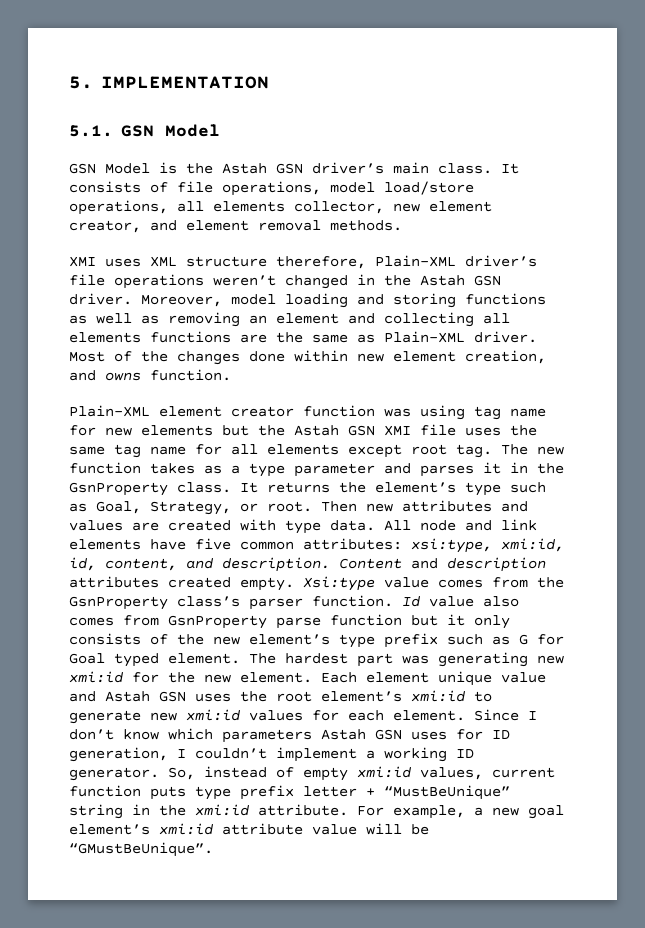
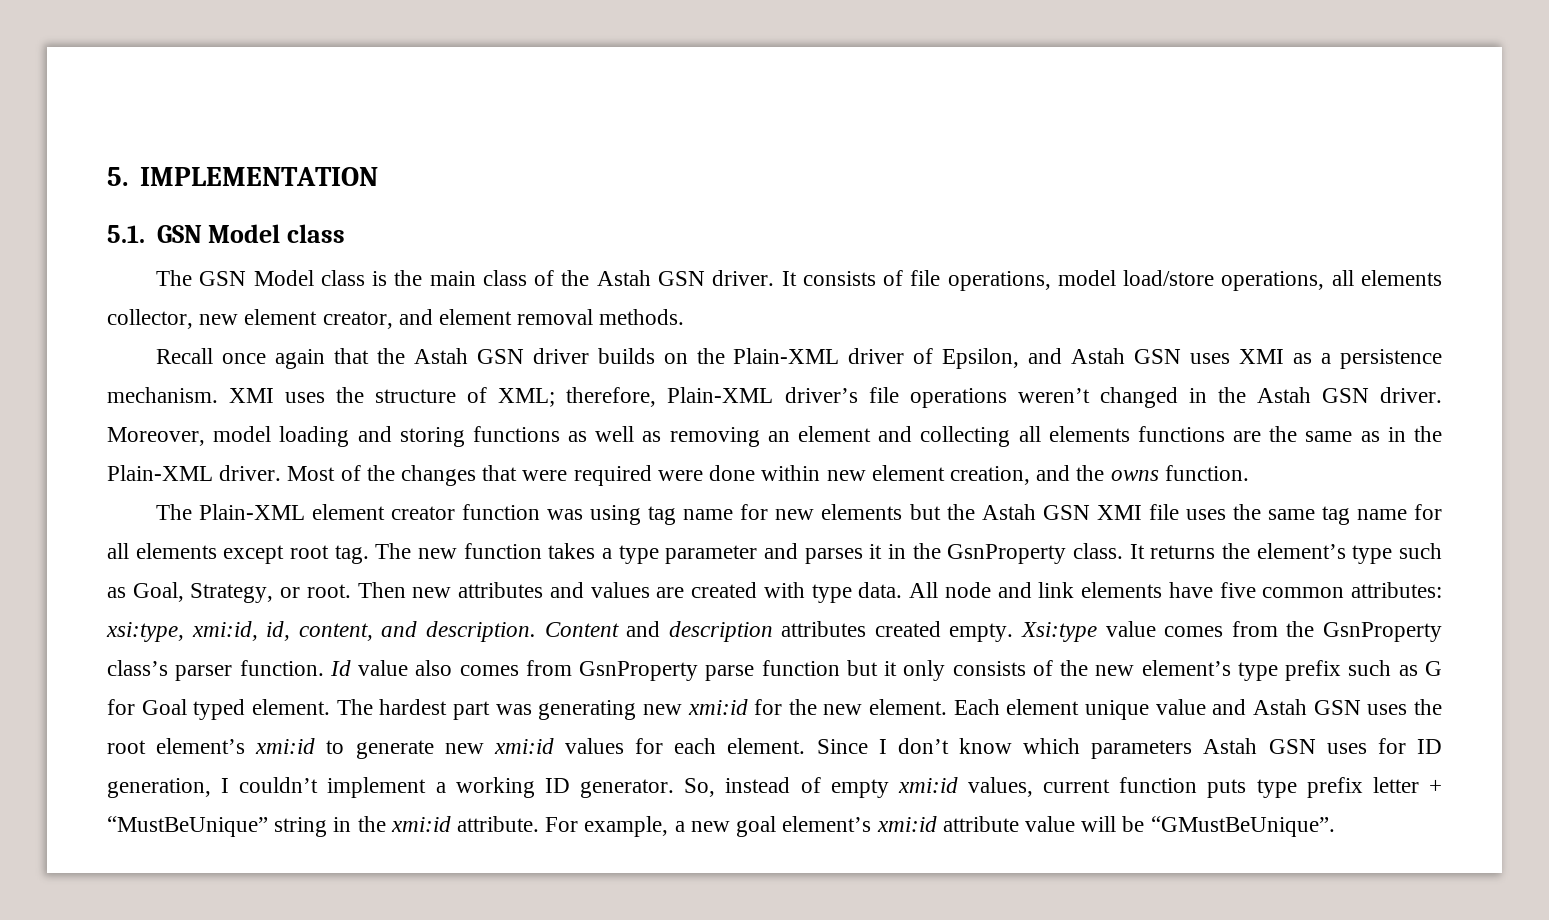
[69,163,150,174] // GSN Model -> [287,224,346,243] [155,270,365,286] class // The GSN Model class
[222,162,492,174] Astah GSN driver’s main class. -> [429,270,775,286] main class of the Astah GSN driver.
[69,256,267,267] XMI uses XML structure -> [155,348,1442,369] [107,387,556,407] Recall once again that the Astah GSN driver builds on the Plain-XML driver of Epsilon, and Astah GSN uses XMI as a persistence mechanism. XMI uses the structure of XML;
(375, 338) none -> [1387,426,1442,442] in the
(240, 358) none -> [482,465,703,486] that were required were
(96, 375) none -> [1076,465,1105,481] the
(231, 375) none -> [155,504,192,520] The
[204,465,222,474] as -> (596, 551) none

